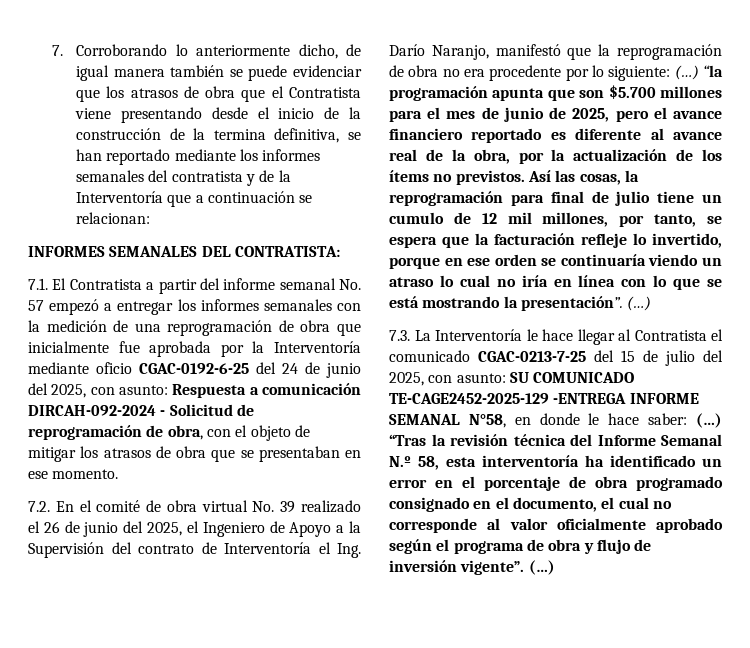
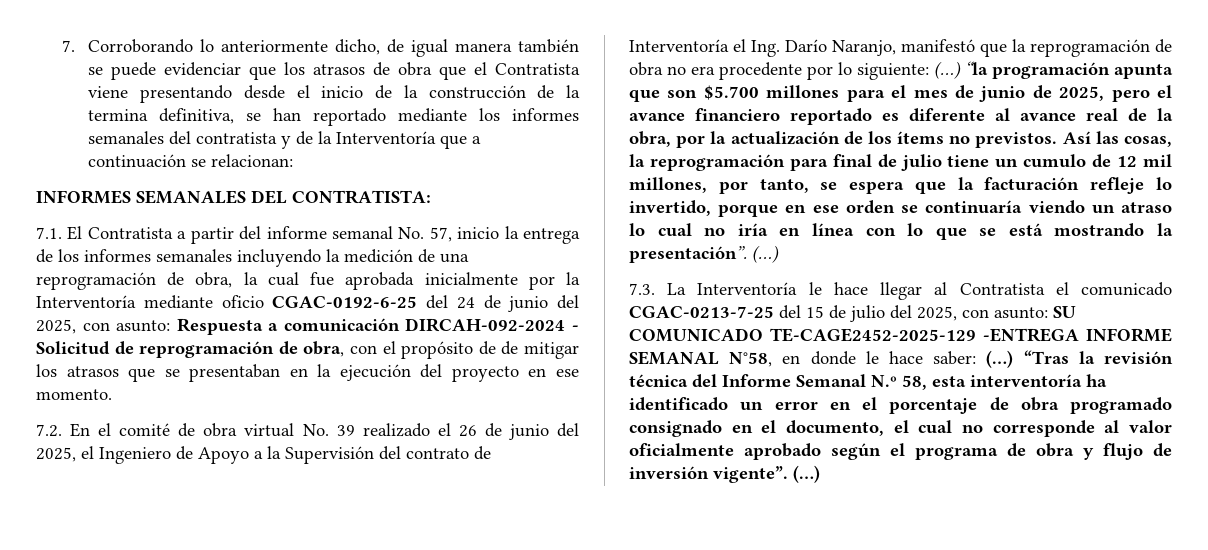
[28,299,361,315] 57 empezó a entregar los informes semanales con -> [429,226,581,244] [36,249,321,267] 57, inicio la entrega de los informes semanales incluyendo
[300,320,361,336] [28,341,109,353] obra que inicialmente -> [195,272,299,288] obra, la cual
(212, 349) none -> [424,272,518,285] inicialmente
[250,425,291,441] objeto -> [401,341,496,359] propósito de
[155,446,206,458] de obra -> (119, 371) none
(361, 454) none -> [317,364,547,382] la ejecución del proyecto en

